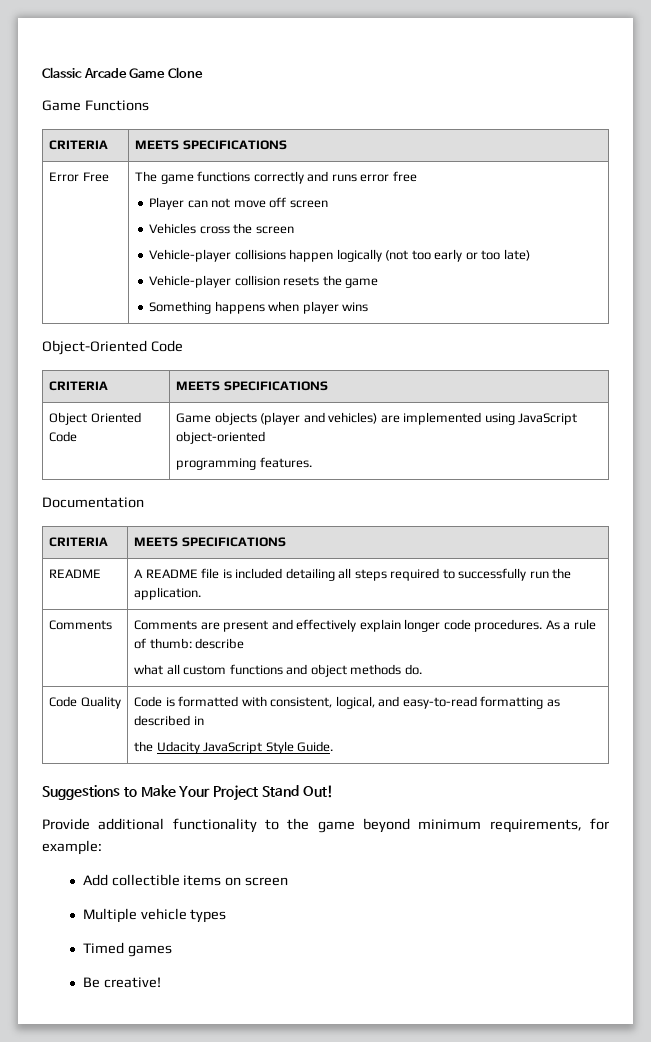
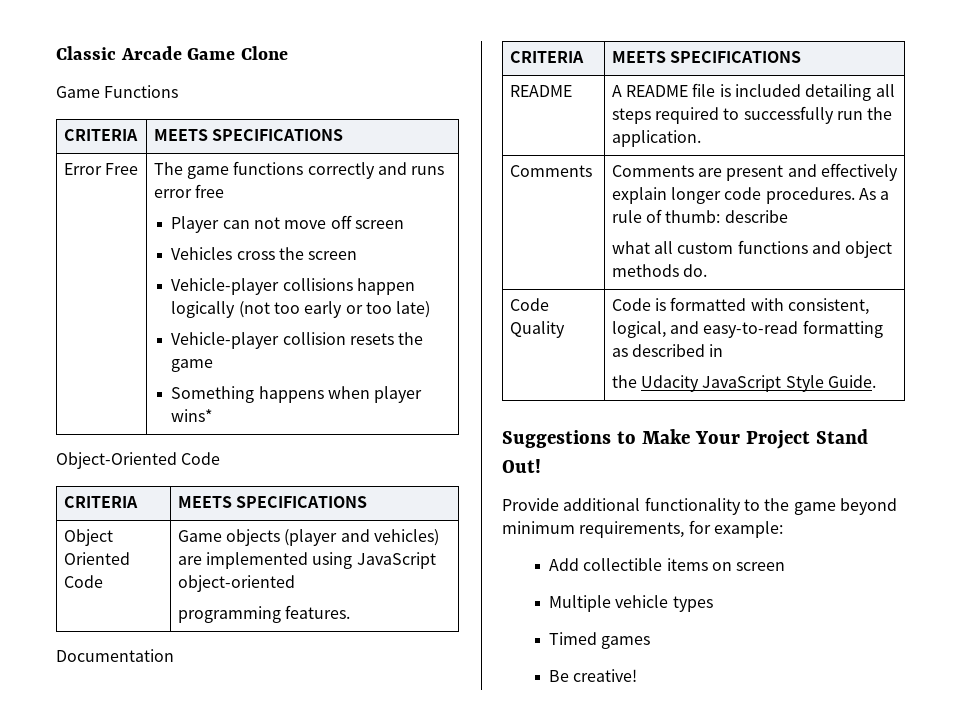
[342,302,369,312] wins -> [171,409,213,422] wins*

